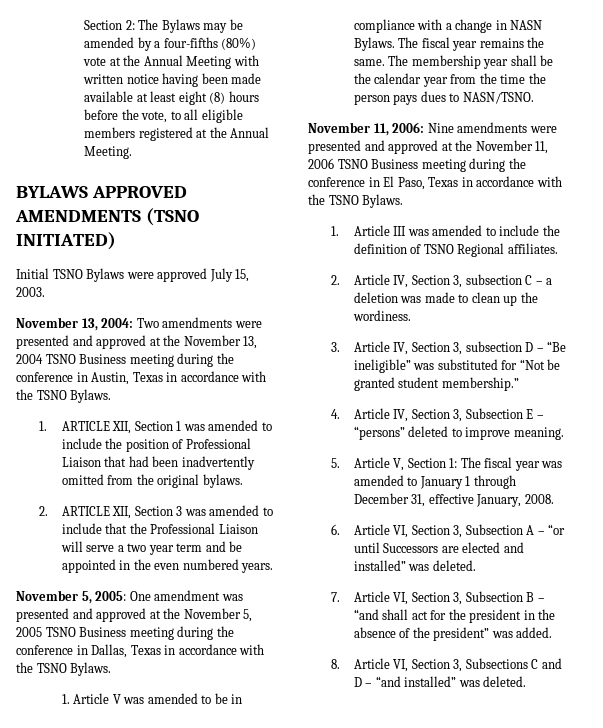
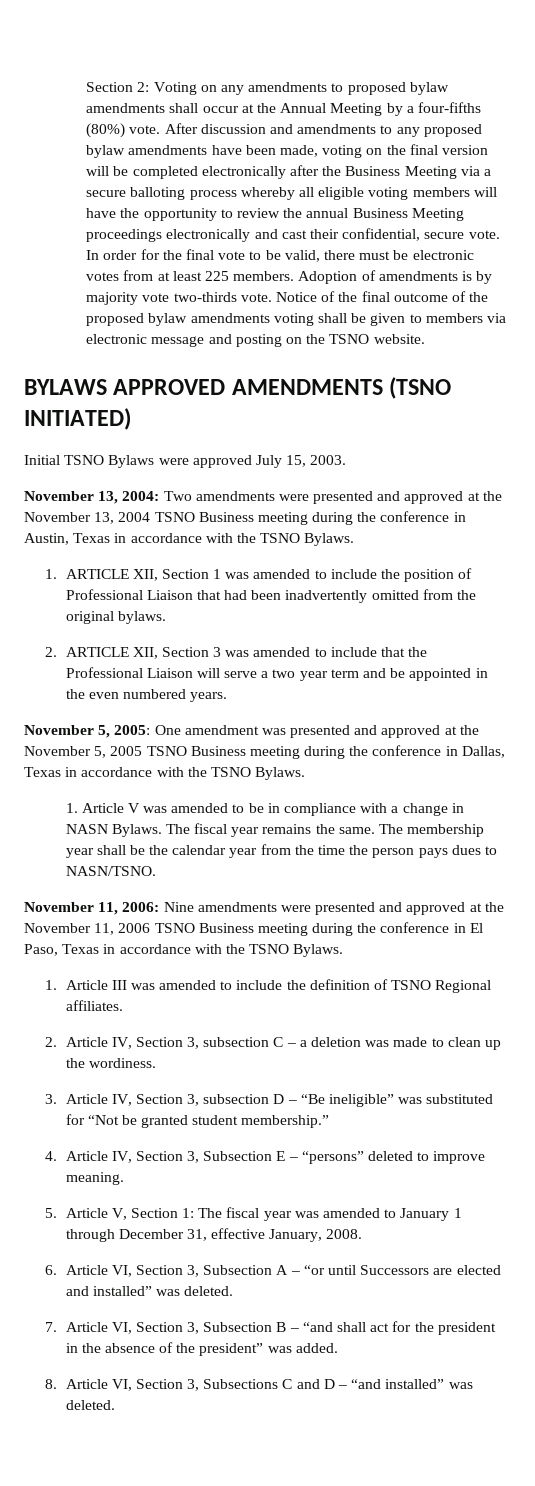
[138,19,243,33] [84,37,257,51] [83,55,259,69] [83,73,262,87] [84,91,259,105] [84,109,243,123] [84,127,270,141] [84,146,133,159] The Bylaws may be amended by a four-fifths (80%) vote at the Annual Meeting with written notice having been made available at least eight (8) hours before the vote, to all eligible members registered at the Annual Meeting. -> [153,82,449,95] [86,102,481,116] [86,123,482,138] [86,144,488,158] [86,165,491,179] [86,187,497,200] [86,208,464,221] [86,228,500,242] [86,249,474,262] [86,270,493,284] [86,291,489,305] [86,313,506,326] [86,334,425,347] Voting on any amendments to proposed bylaw amendments shall occur at the Annual Meeting by a four-fifths (80%) vote. After discussion and amendments to any proposed bylaw amendments have been made, voting on the final version will be completed electronically after the Business Meeting via a secure balloting process whereby all eligible voting members will have the opportunity to review the annual Business Meeting proceedings electronically and cast their confidential, secure vote. In order for the final vote to be valid, there must be electronic votes from at least 225 members. Adoption of amendments is by majority vote two-thirds vote. Notice of the final outcome of the proposed bylaw amendments voting shall be given to members via electronic message and posting on the TSNO website.

